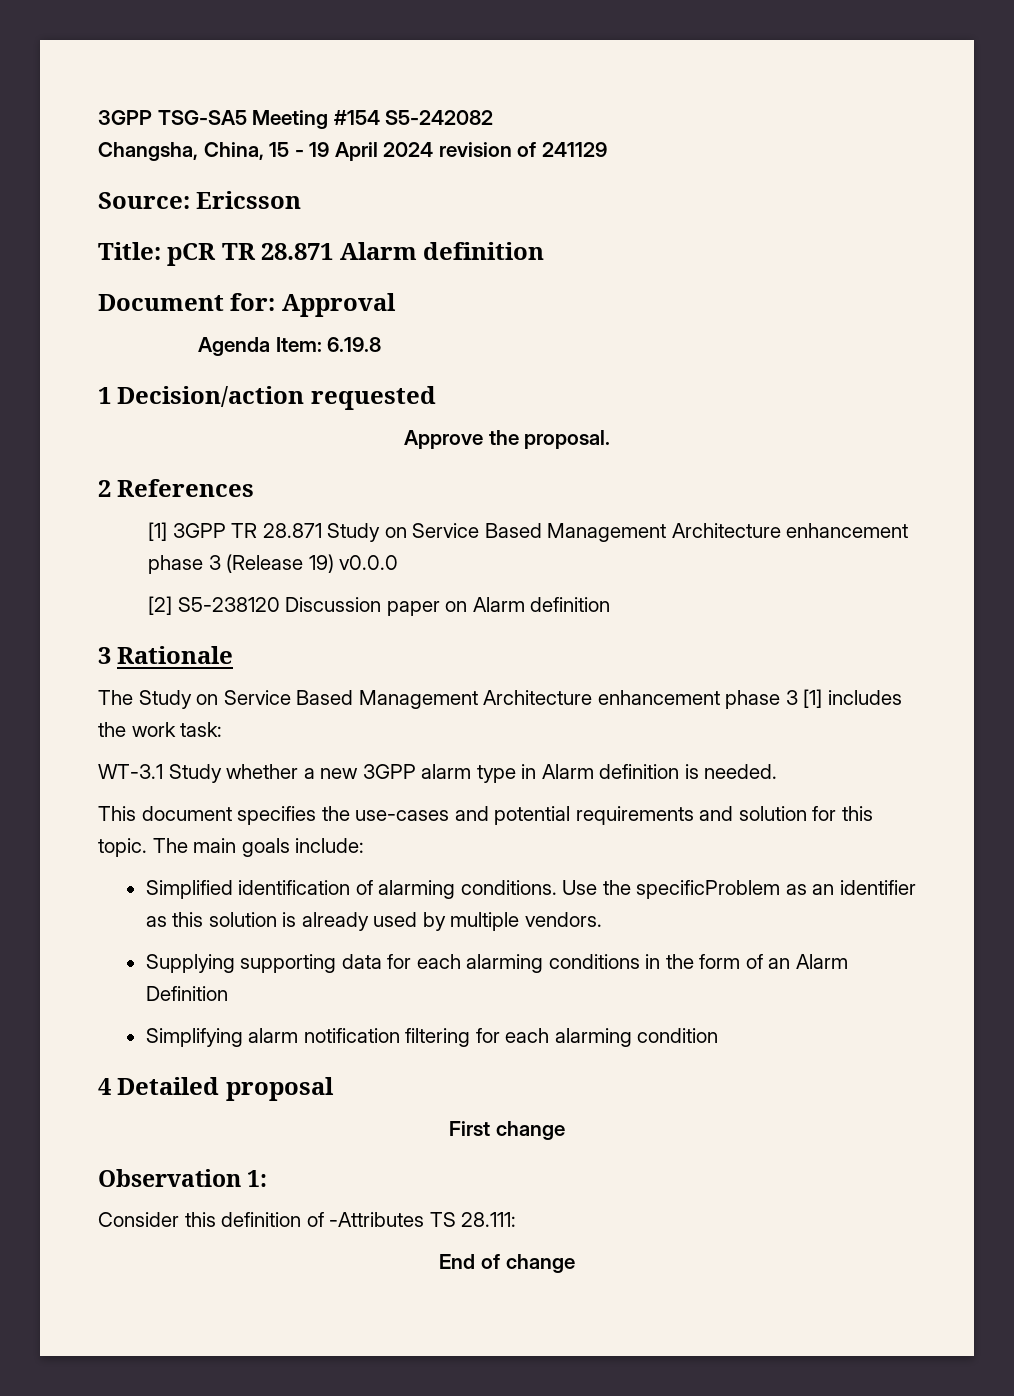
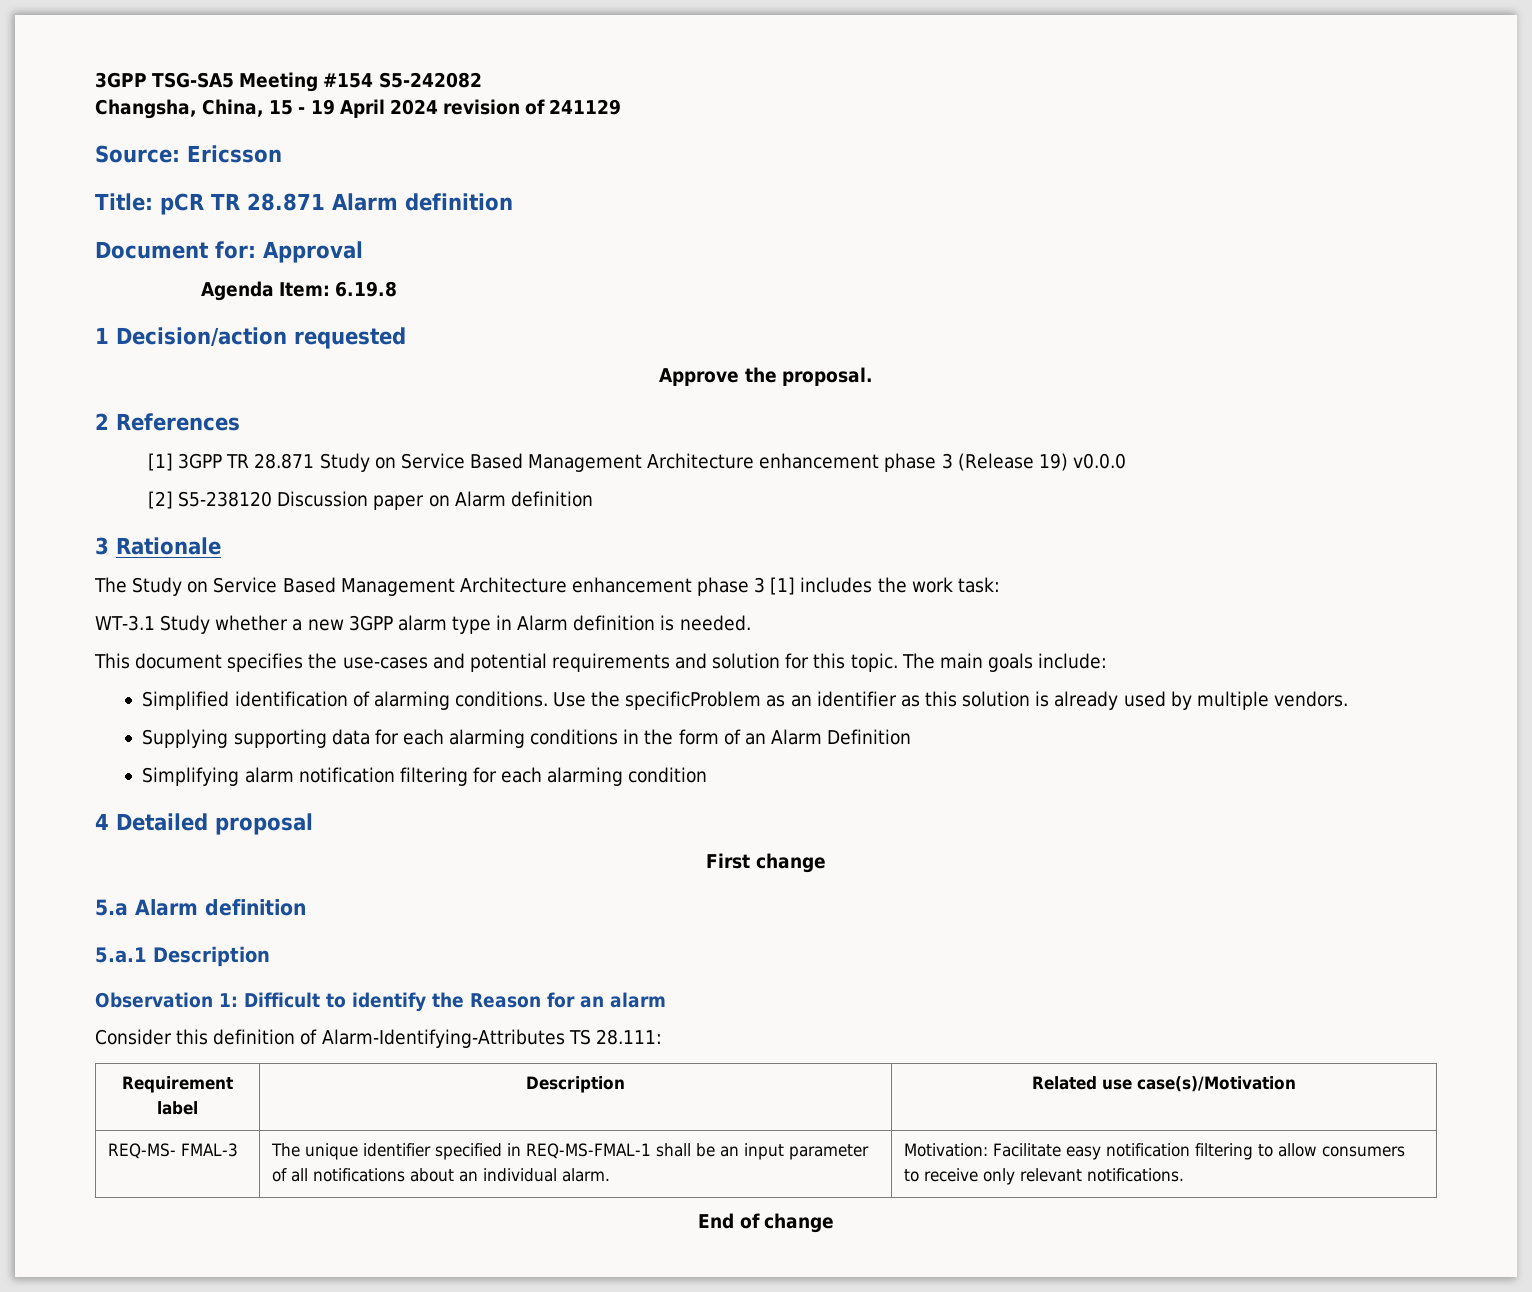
[98,1169,268,1187] Observation 1: -> [95,899,306,916] [95,946,270,967] [95,992,666,1012] 5.a Alarm definition // 5.a.1 Description // Observation 1: Difficult to identify the Reason for an alarm
[329,1212,425,1227] -Attributes -> [321,1029,565,1048] Alarm-Identifying-Attributes
(517, 1219) none -> [122,1076,233,1093] [157,1101,198,1115] [526,1076,625,1093] [1032,1076,1296,1092] [108,1143,239,1159] [271,1143,870,1160] [272,1168,611,1182] [904,1143,1406,1160] [904,1168,1185,1185] // Requirement label | Description | Related use case(s)/Motivation // REQ-MS- FMAL-3 | The unique identifier specified in REQ-MS-FMAL-1 shall be an input parameter of all notifications about an individual alarm. | Motivation: Facilitate easy notification filtering to allow consumers to receive only relevant notifications.

